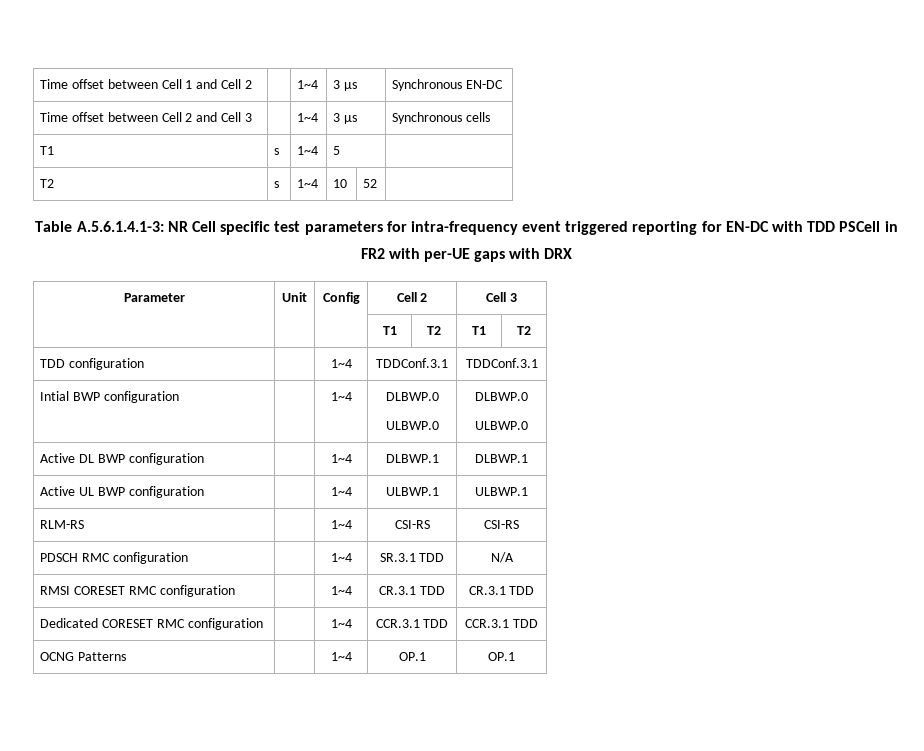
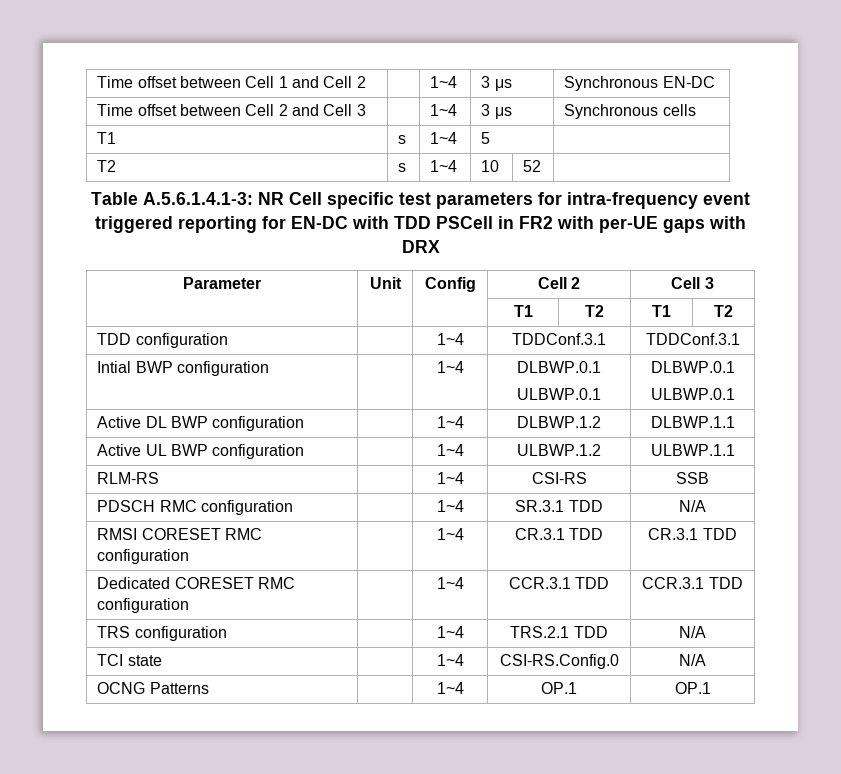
[385,392,439,401] [385,421,439,430] [475,392,528,401] [475,421,528,430] DLBWP.0 // ULBWP.0 | DLBWP.0 // ULBWP.0 -> [517,361,601,373] [517,388,601,400] [650,361,735,373] [650,388,735,400] DLBWP.0.1 // ULBWP.0.1 | DLBWP.0.1 // ULBWP.0.1
[385,454,439,463] [475,454,528,463] DLBWP.1 | DLBWP.1 -> [517,416,601,428] [650,416,735,428] DLBWP.1.2 | DLBWP.1.1
[385,487,439,496] [475,487,528,496] ULBWP.1 | ULBWP.1 -> [517,444,601,456] [650,444,735,456] ULBWP.1.2 | ULBWP.1.1
[484,520,519,529] CSI-RS -> [676,472,709,484] SSB
(538, 623) none -> [97,626,227,641] [436,626,464,638] [510,626,608,638] [679,626,706,638] [97,654,162,666] [436,654,464,666] [499,654,619,669] [679,654,706,666] // TRS configuration | | 1~4 | TRS.2.1 TDD | N/A // TCI state | | 1~4 | CSI-RS.Config.0 | N/A

